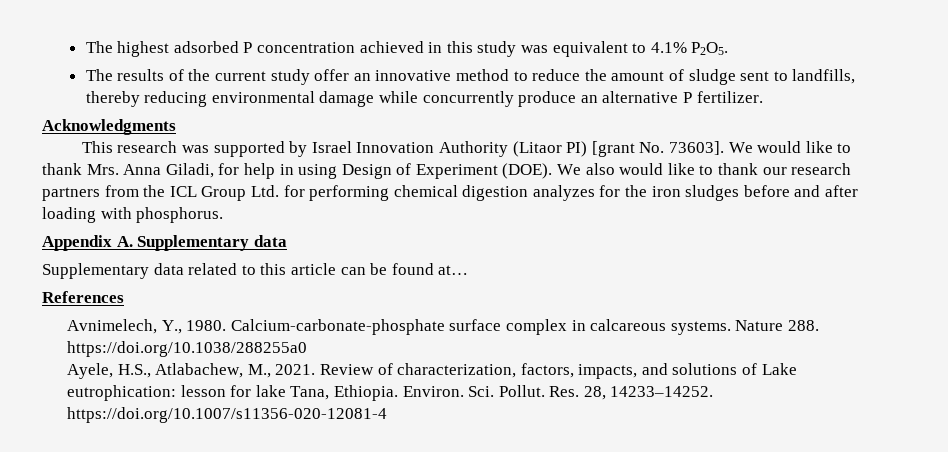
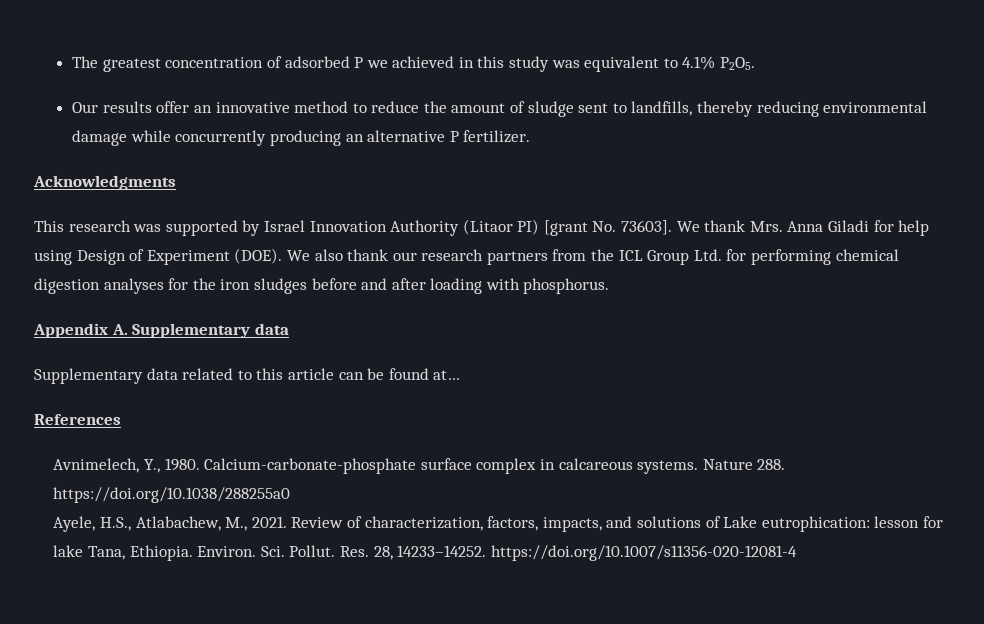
[85,41,170,57] The highest -> [72,56,282,72] The greatest concentration of
[257,42,356,53] concentration -> [366,60,388,68] we
[85,69,310,85] The results of the current study -> [72,101,152,113] Our results
[518,91,577,107] produce -> [269,130,341,146] producing
[757,141,852,153] would like to -> (700, 226) none
[165,163,214,178] Giladi, -> [828,220,870,232] Giladi
[279,164,294,175] in -> (930, 228) none
[619,163,714,175] would like to -> (343, 255) none
[532,185,595,201] analyzes -> [103,278,164,294] analyses

